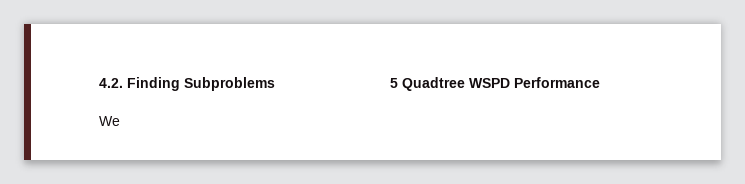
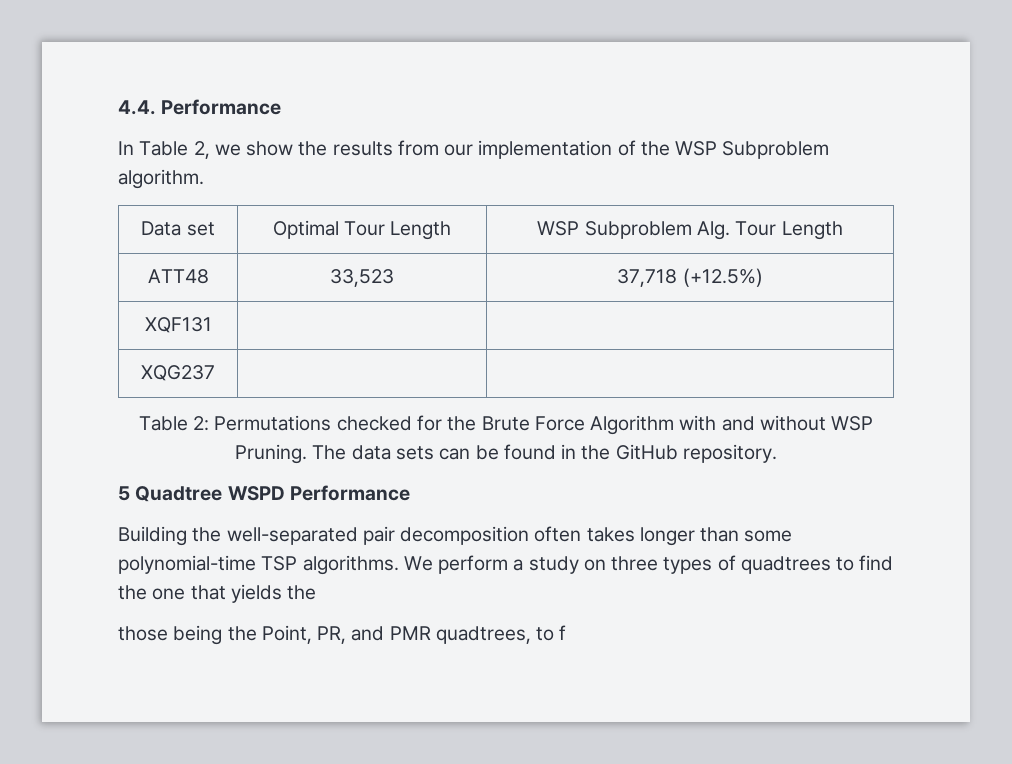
[99,77,275,91] [99,116,120,126] [390,77,600,91] 4.2. Finding Subproblems // We // 5 Quadtree WSPD Performance -> [118,99,282,115] [118,140,830,159] [118,169,204,189] [141,221,215,236] [272,220,452,240] [537,221,843,240] [147,269,209,284] [330,269,394,287] [617,268,763,287] [144,317,212,333] [141,365,215,381] [138,415,874,435] [235,444,777,464] [118,485,410,502] [118,526,793,546] [118,555,894,575] [118,584,317,603] [118,625,567,645] 4.4. Performance // In Table 2, we show the results from our implementation of the WSP Subproblem algorithm. // Data set | Optimal Tour Length | WSP Subproblem Alg. Tour Length // ATT48 | 33,523 | 37,718 (+12.5%) // XQF131 | | // XQG237 | | // Table 2: Permutations checked for the Brute Force Algorithm with and without WSP Pruning. The data sets can be found in the GitHub repository. // 5 Quadtree WSPD Performance // Building the well-separated pair decomposition often takes longer than some polynomial-time TSP algorithms. We perform a study on three types of quadtrees to find the one that yields the // those being the Point, PR, and PMR quadtrees, to f

